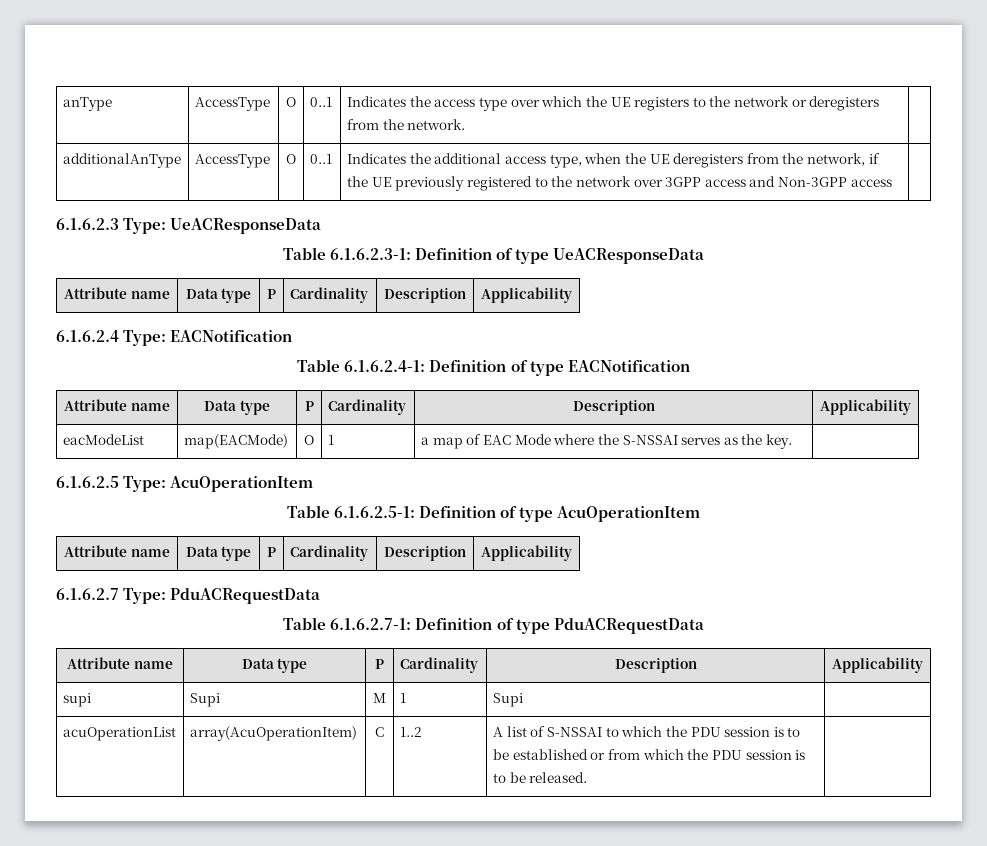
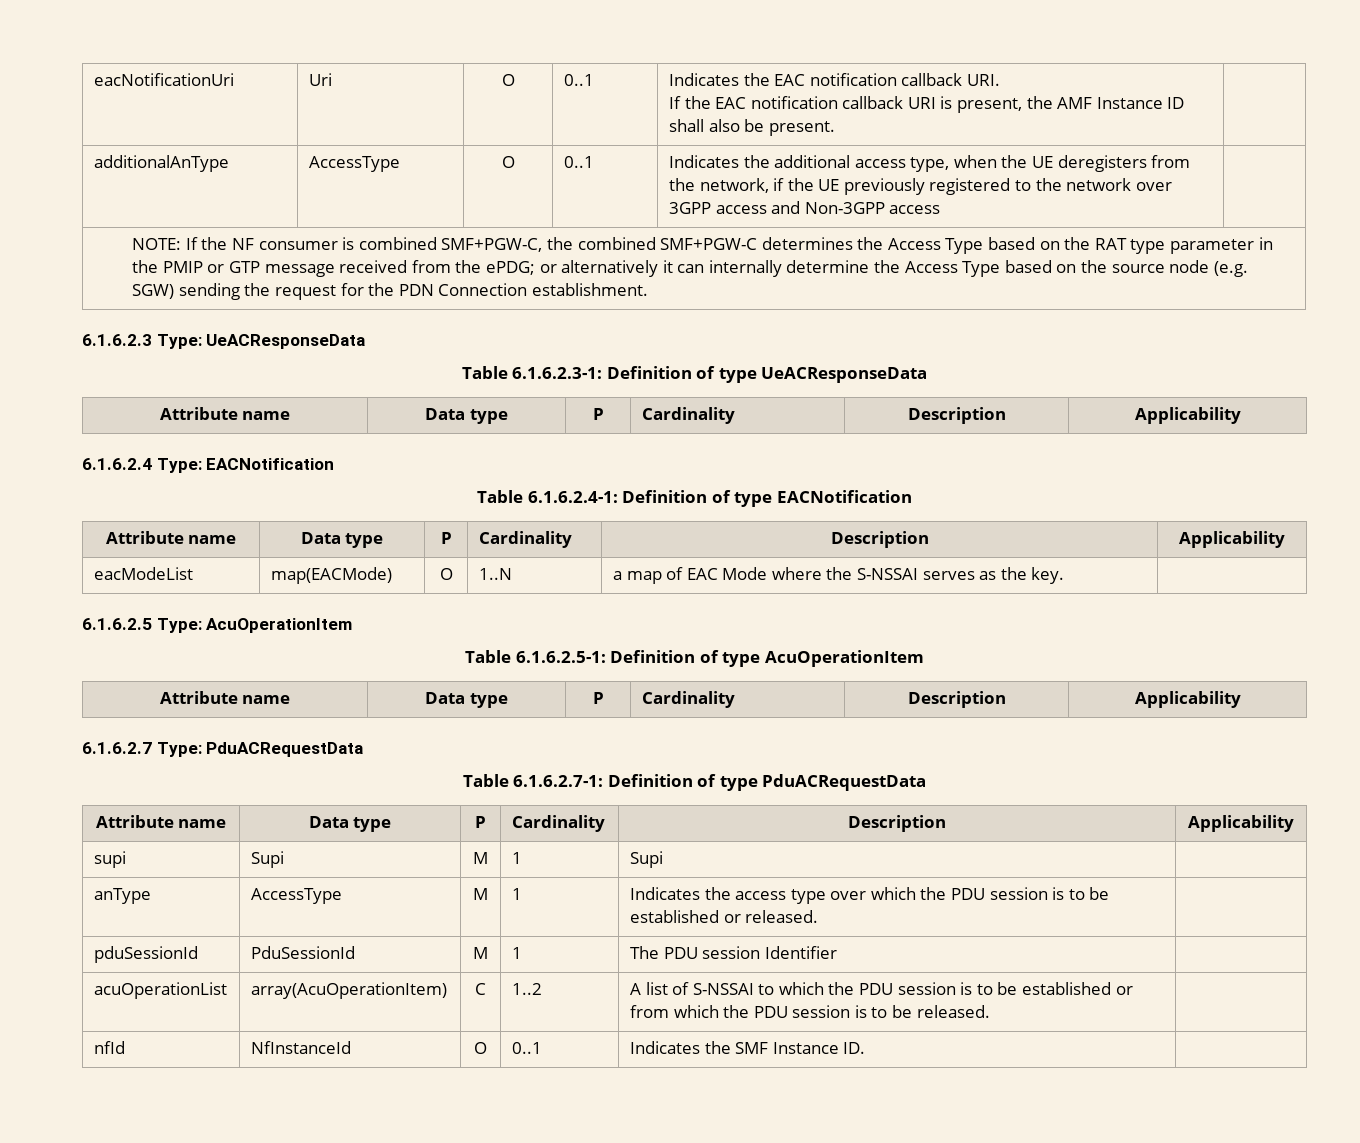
[62,97,112,111] [194,97,270,111] [286,97,296,107] [309,97,332,107] [346,96,880,111] [346,119,466,130] anType | AccessType | O | 0..1 | Indicates the access type over which the UE registers to the network or deregisters from the network. -> [93,73,234,86] [308,73,332,86] [501,74,515,86] [563,74,594,86] [668,73,1000,86] [668,96,1185,113] [668,119,835,136] eacNotificationUri | Uri | O | 0..1 | Indicates the EAC notification callback URI. // If the EAC notification callback URI is present, the AMF Instance ID shall also be present.
(892, 183) none -> [132,237,1273,254] [132,260,1248,277] [132,283,648,300] // NOTE: If the NF consumer is combined SMF+PGW-C, the combined SMF+PGW-C determines the Access Type based on the RAT type parameter in the PMIP or GTP message received from the ePDG; or alternatively it can internally determine the Access Type based on the source node (e.g. SGW) sending the request for the PDN Connection establishment.
[327,435,334,445] 1 -> [478,568,512,580] 1..N
(523, 700) none -> [93,888,151,904] [250,888,342,904] [473,888,488,900] [511,888,522,900] [629,887,1110,904] [629,910,819,923] [93,946,198,963] [250,946,355,959] [473,947,488,959] [511,947,522,959] [629,946,837,959] // anType | AccessType | M | 1 | Indicates the access type over which the PDU session is to be established or released. | // pduSessionId | PduSessionId | M | 1 | The PDU session Identifier |
(588, 777) none -> [93,1041,125,1054] [250,1041,351,1054] [474,1042,487,1054] [511,1042,542,1054] [629,1041,866,1054] // nfId | NfInstanceId | O | 0..1 | Indicates the SMF Instance ID. |

